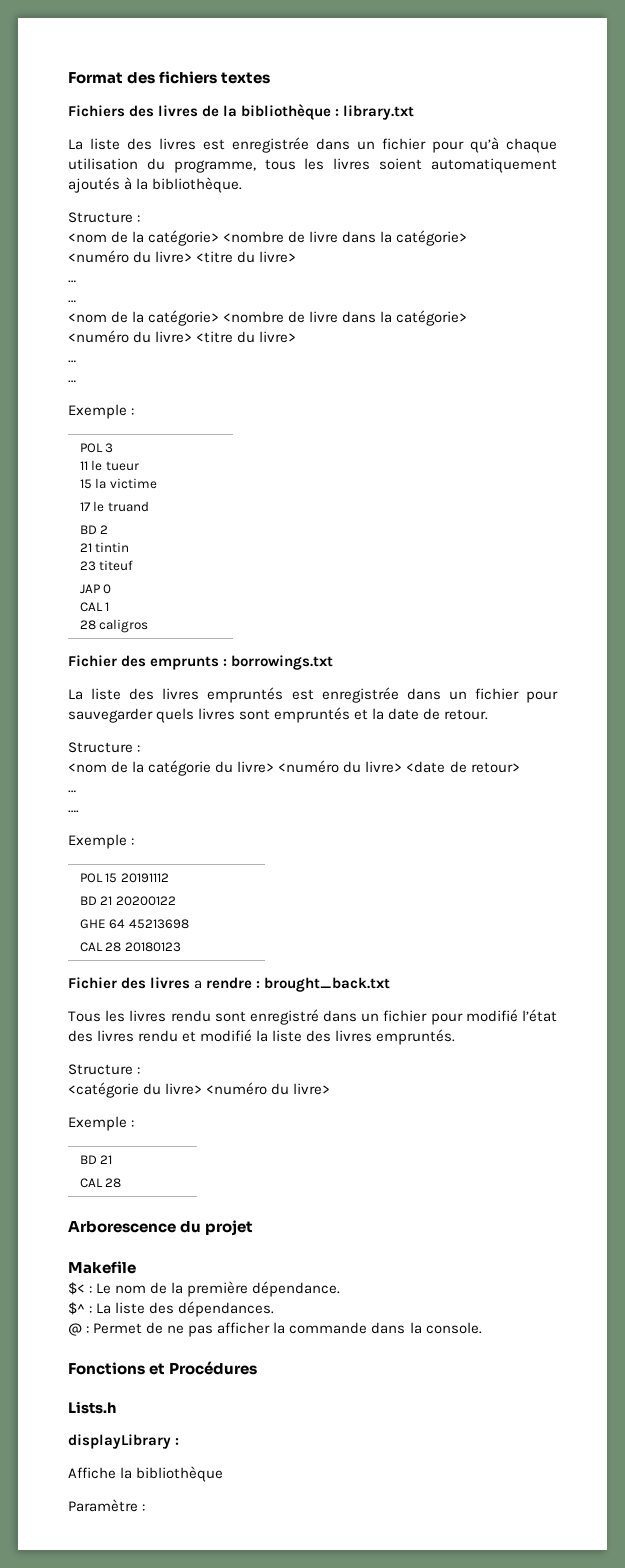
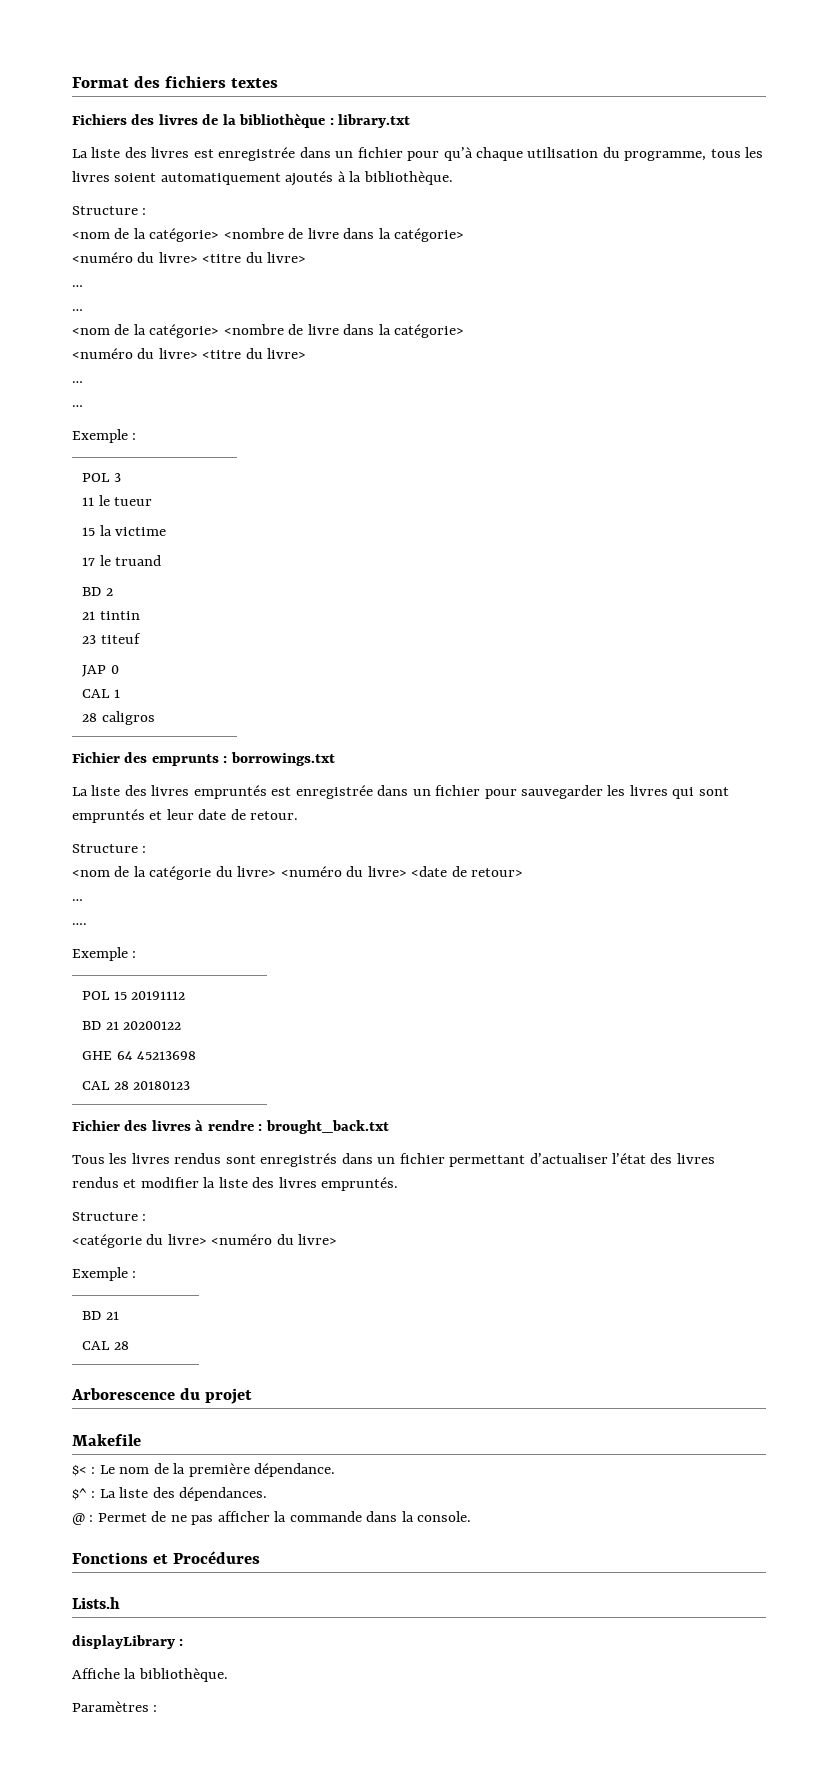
[156,708,236,723] quels livres -> [607,785,695,799] les livres qui
[372,708,385,720] la -> [166,809,194,820] leur
[194,980,203,989] a -> [195,1119,204,1131] à
[170,1009,518,1025] rendu sont enregistré dans un fichier pour modifié -> [174,1153,608,1167] rendus sont enregistrés dans un fichier permettant d’actualiser
[138,1029,253,1042] rendu et modifié -> [72,1177,199,1188] rendus et modifier
[136,1466,224,1482] [68,1499,138,1512] bibliothèque // Paramètre -> [138,1668,228,1682] [72,1701,149,1712] bibliothèque. // Paramètres

